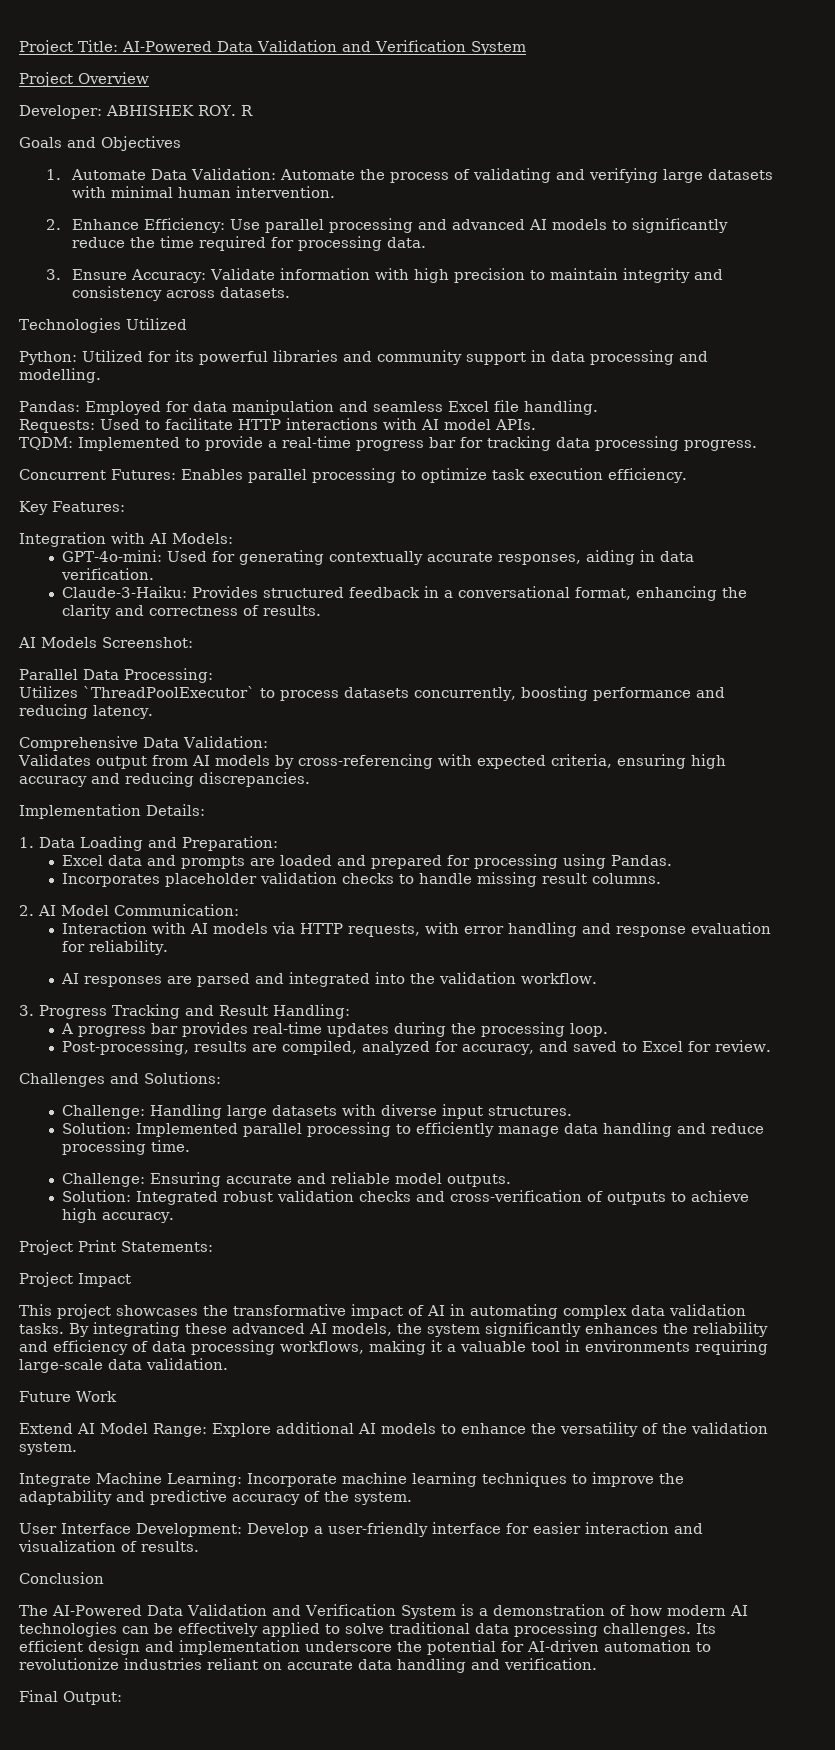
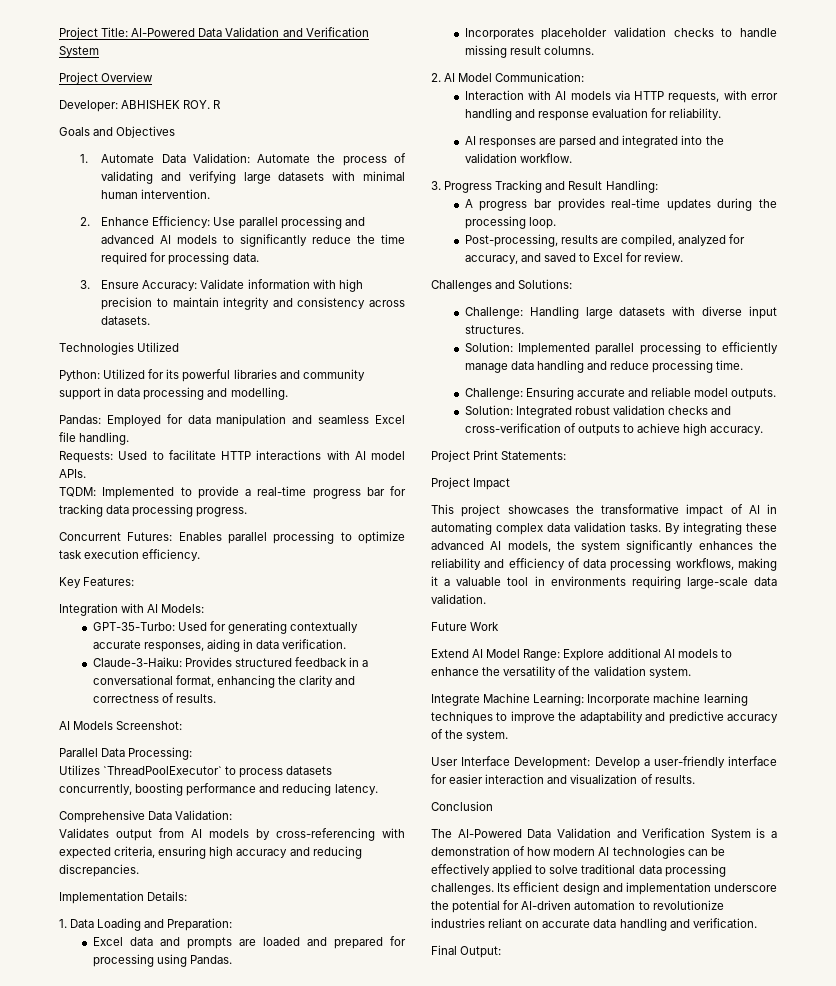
[61,550,162,562] GPT-4o-mini: -> [92,622,175,631] GPT-35-Turbo:

